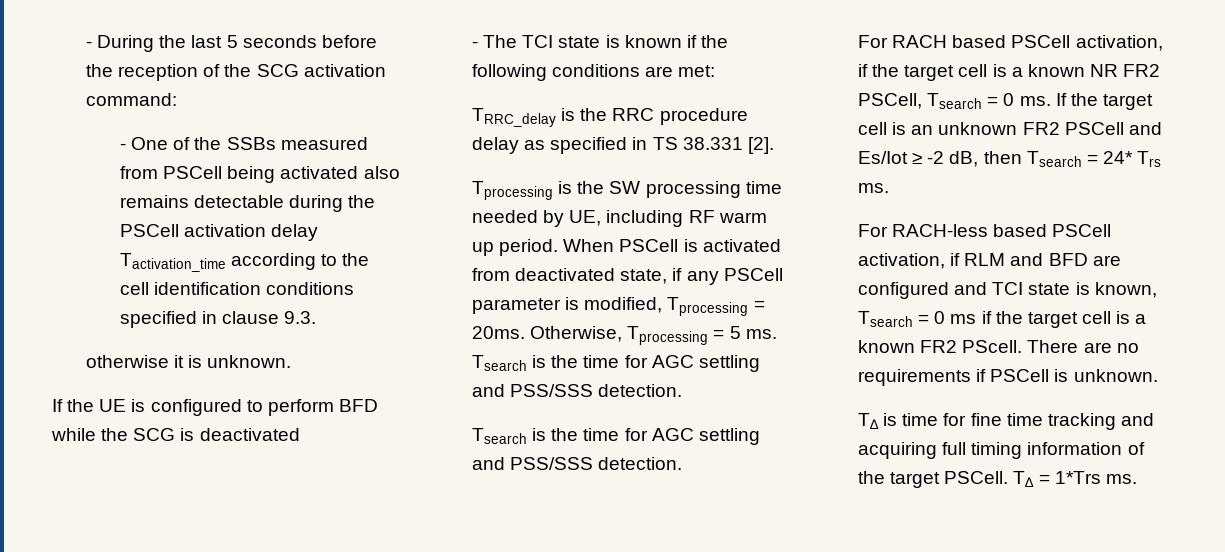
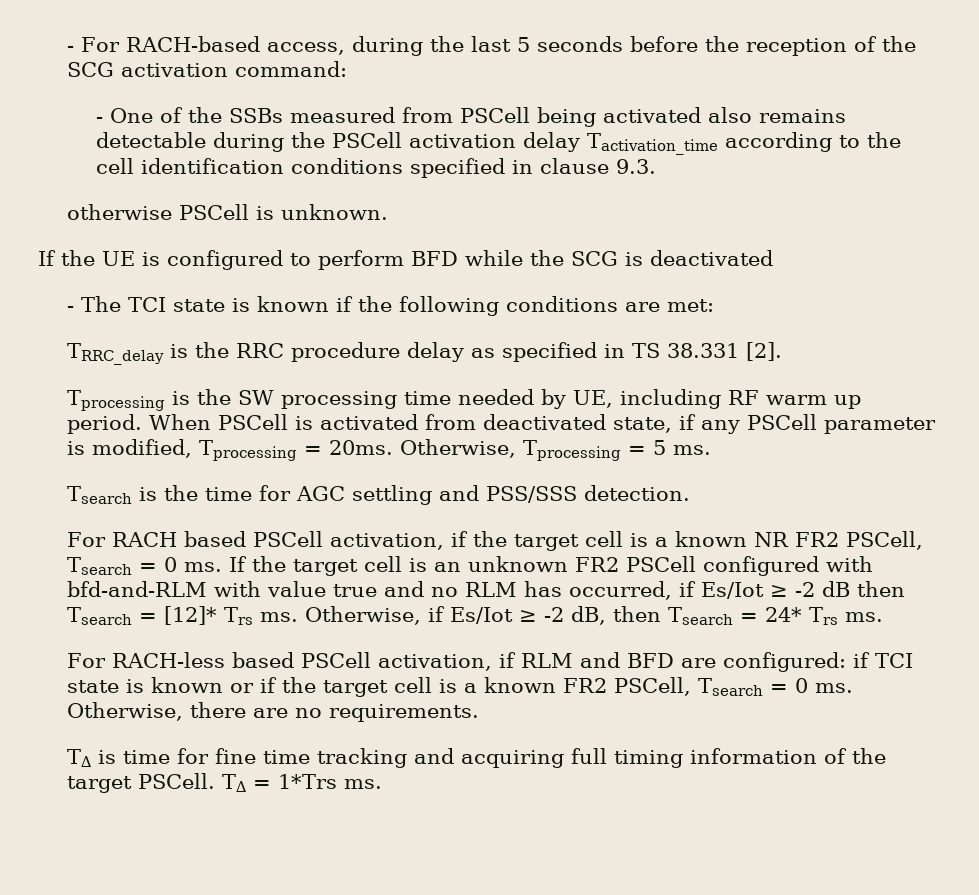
[85,35,155,52] - During -> [67,36,424,56] - For RACH-based access, during
[174,355,185,368] it -> [179,204,250,220] PSCell
[471,355,760,372] [471,384,683,397] Tsearch is the time for AGC settling and PSS/SSS detection. -> (712, 450) none
[1128,122,1162,135] and -> [703,556,874,576] [67,581,906,600] [67,606,446,625] configured with bfd-and-RLM with value true and no RLM has occurred, if Es/Iot ≥ -2 dB then Tsearch = [12]* Trs ms. Otherwise, if
[857,282,1157,299] [857,311,977,327] configured and TCI state is known, Tsearch = 0 ms -> [723,652,914,672] [67,677,255,693] configured: if TCI state is known or
[962,340,1139,353] [857,369,1158,386] PScell. There are no requirements if PSCell is unknown. -> [614,677,854,696] [67,702,480,722] PSCell, Tsearch = 0 ms. Otherwise, there are no requirements.

